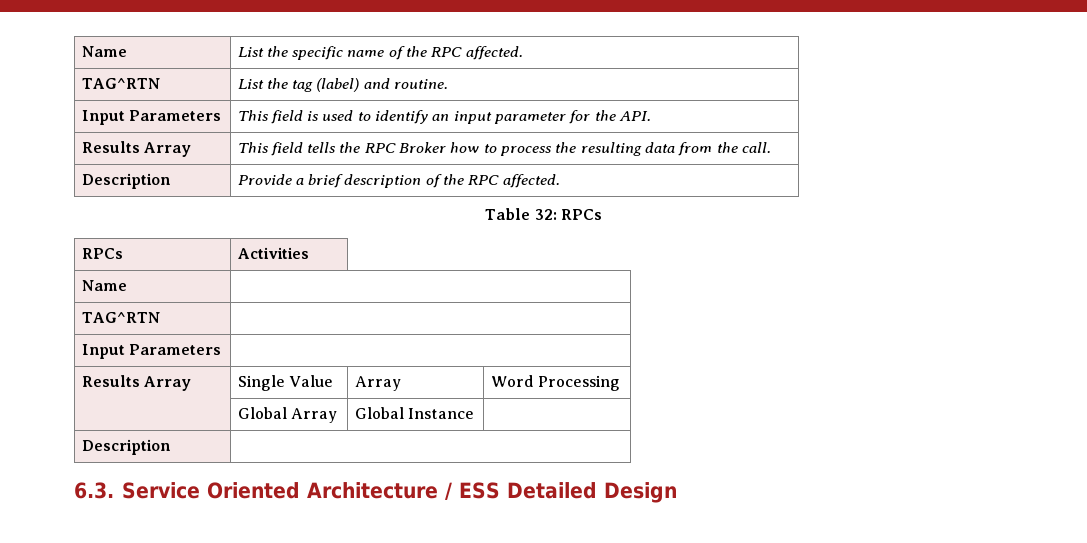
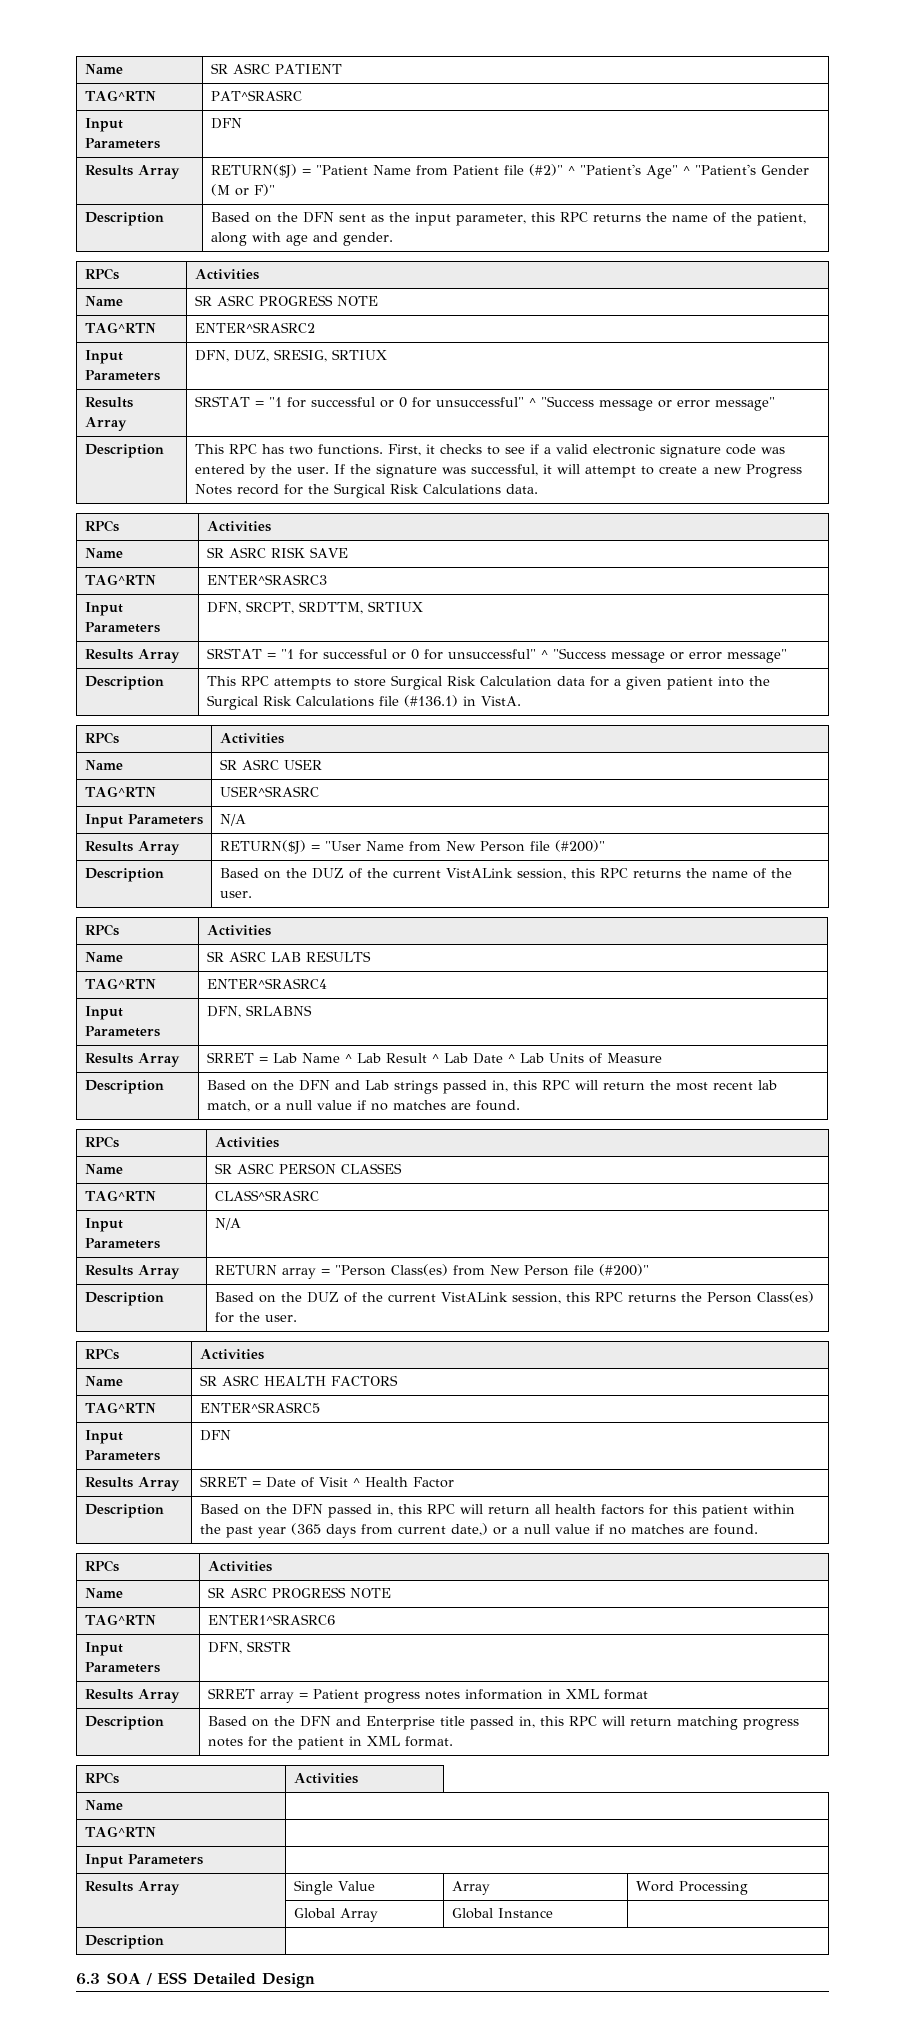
[81,46,127,57] [237,46,523,60] [81,78,160,89] [237,78,449,92] [81,110,221,125] [237,110,652,124] [81,141,191,157] [237,142,772,156] [81,173,171,189] [237,174,560,188] [485,208,602,220] Name | List the specific name of the RPC affected. // TAG^RTN | List the tag (label) and routine. // Input Parameters | This field is used to identify an input parameter for the API. // Results Array | This field tells the RPC Broker how to process the resulting data from the call. // Description | Provide a brief description of the RPC affected. // Table 32: RPCs -> [84,64,123,74] [210,63,342,74] [84,90,156,101] [210,90,302,101] [84,118,123,132] [84,138,160,149] [210,118,242,129] [84,165,180,179] [210,164,809,179] [210,184,275,196] [84,212,164,226] [210,212,806,226] [210,232,393,246] [84,268,119,280] [194,269,259,280] [84,296,123,306] [194,295,378,306] [84,322,156,333] [194,322,315,333] [84,350,123,364] [84,370,160,381] [194,349,387,362] [84,397,133,408] [84,417,127,431] [194,396,775,411] [84,444,164,458] [194,444,785,458] [194,464,802,478] [194,483,538,498] [84,520,119,532] [206,521,271,532] [84,548,123,558] [206,547,348,558] [84,574,156,585] [206,574,327,585] [84,602,123,616] [84,622,160,633] [206,601,423,614] [84,649,180,663] [206,648,787,663] [84,676,164,690] [206,675,770,690] [206,695,521,710] [84,732,119,744] [219,733,284,744] [84,760,123,770] [219,759,322,770] [84,786,156,797] [219,786,319,797] [84,814,203,828] [219,814,246,826] [84,841,180,855] [219,840,605,854] [84,868,164,882] [219,868,792,880] [219,891,252,898] [84,924,119,936] [206,925,271,936] [84,952,123,962] [206,951,371,962] [84,978,156,989] [206,978,327,989] [84,1006,123,1020] [84,1026,160,1037] [206,1005,312,1018] [84,1053,180,1067] [206,1052,662,1064] [84,1080,164,1094] [206,1080,777,1094] [206,1100,520,1112] [84,1136,119,1148] [214,1137,279,1148] [84,1164,123,1174] [214,1163,402,1174] [84,1190,156,1201] [214,1190,319,1201] [84,1218,123,1232] [84,1238,160,1249] [214,1218,241,1230] [84,1265,180,1279] [214,1264,649,1279] [84,1292,164,1306] [214,1291,814,1304] [214,1312,297,1323] [84,1348,119,1360] [199,1349,264,1360] [84,1376,123,1386] [199,1375,398,1386] [84,1402,156,1413] [199,1402,320,1413] [84,1430,123,1444] [84,1450,160,1461] [199,1430,231,1441] [84,1477,180,1491] [199,1476,454,1488] [84,1504,164,1518] [199,1504,795,1518] [199,1523,758,1538] [84,1560,119,1572] [207,1561,272,1572] [84,1588,123,1598] [207,1587,391,1598] [84,1614,156,1625] [207,1614,335,1625] [84,1642,123,1656] [84,1662,160,1673] [207,1641,291,1654] [84,1689,180,1703] [207,1688,648,1703] [84,1716,164,1730] [207,1716,799,1730] [207,1736,453,1750] Name | SR ASRC PATIENT // TAG^RTN | PAT^SRASRC // Input Parameters | DFN // Results Array | RETURN($J) = "Patient Name from Patient file (#2)" ^ "Patient's Age" ^ "Patient's Gender (M or F)" // Description | Based on the DFN sent as the input parameter, this RPC returns the name of the patient, along with age and gender. // RPCs | Activities // Name | SR ASRC PROGRESS NOTE // TAG^RTN | ENTER^SRASRC2 // Input Parameters | DFN, DUZ, SRESIG, SRTIUX // Results Array | SRSTAT = "1 for successful or 0 for unsuccessful" ^ "Success message or error message" // Description | This RPC has two functions. First, it checks to see if a valid electronic signature code was entered by the user. If the signature was successful, it will attempt to create a new Progress Notes record for the Surgical Risk Calculations data. // RPCs | Activities // Name | SR ASRC RISK SAVE // TAG^RTN | ENTER^SRASRC3 // Input Parameters | DFN, SRCPT, SRDTTM, SRTIUX // Results Array | SRSTAT = "1 for successful or 0 for unsuccessful" ^ "Success message or error message" // Description | This RPC attempts to store Surgical Risk Calculation data for a given patient into the Surgical Risk Calculations file (#136.1) in VistA. // RPCs | Activities // Name | SR ASRC USER // TAG^RTN | USER^SRASRC // Input Parameters | N/A // Results Array | RETURN($J) = "User Name from New Person file (#200)" // Description | Based on the DUZ of the current VistALink session, this RPC returns the name of the user. // RPCs | Activities // Name | SR ASRC LAB RESULTS // TAG^RTN | ENTER^SRASRC4 // Input Parameters | DFN, SRLABNS // Results Array | SRRET = Lab Name ^ Lab Result ^ Lab Date ^ Lab Units of Measure // Description | Based on the DFN and Lab strings passed in, this RPC will return the most recent lab match, or a null value if no matches are found. // RPCs | Activities // Name | SR ASRC PERSON CLASSES // TAG^RTN | CLASS^SRASRC // Input Parameters | N/A // Results Array | RETURN array = "Person Class(es) from New Person file (#200)" // Description | Based on the DUZ of the current VistALink session, this RPC returns the Person Class(es) for the user. // RPCs | Activities // Name | SR ASRC HEALTH FACTORS // TAG^RTN | ENTER^SRASRC5 // Input Parameters | DFN // Results Array | SRRET = Date of Visit ^ Health Factor // Description | Based on the DFN passed in, this RPC will return all health factors for this patient within the past year (365 days from current date,) or a null value if no matches are found. // RPCs | Activities // Name | SR ASRC PROGRESS NOTE // TAG^RTN | ENTER1^SRASRC6 // Input Parameters | DFN, SRSTR // Results Array | SRRET array = Patient progress notes information in XML format // Description | Based on the DFN and Enterprise title passed in, this RPC will return matching progress notes for the patient in XML format.
[74,482,438,499] 6.3. Service Oriented Architecture -> [76,1972,142,1985] 6.3 SOA

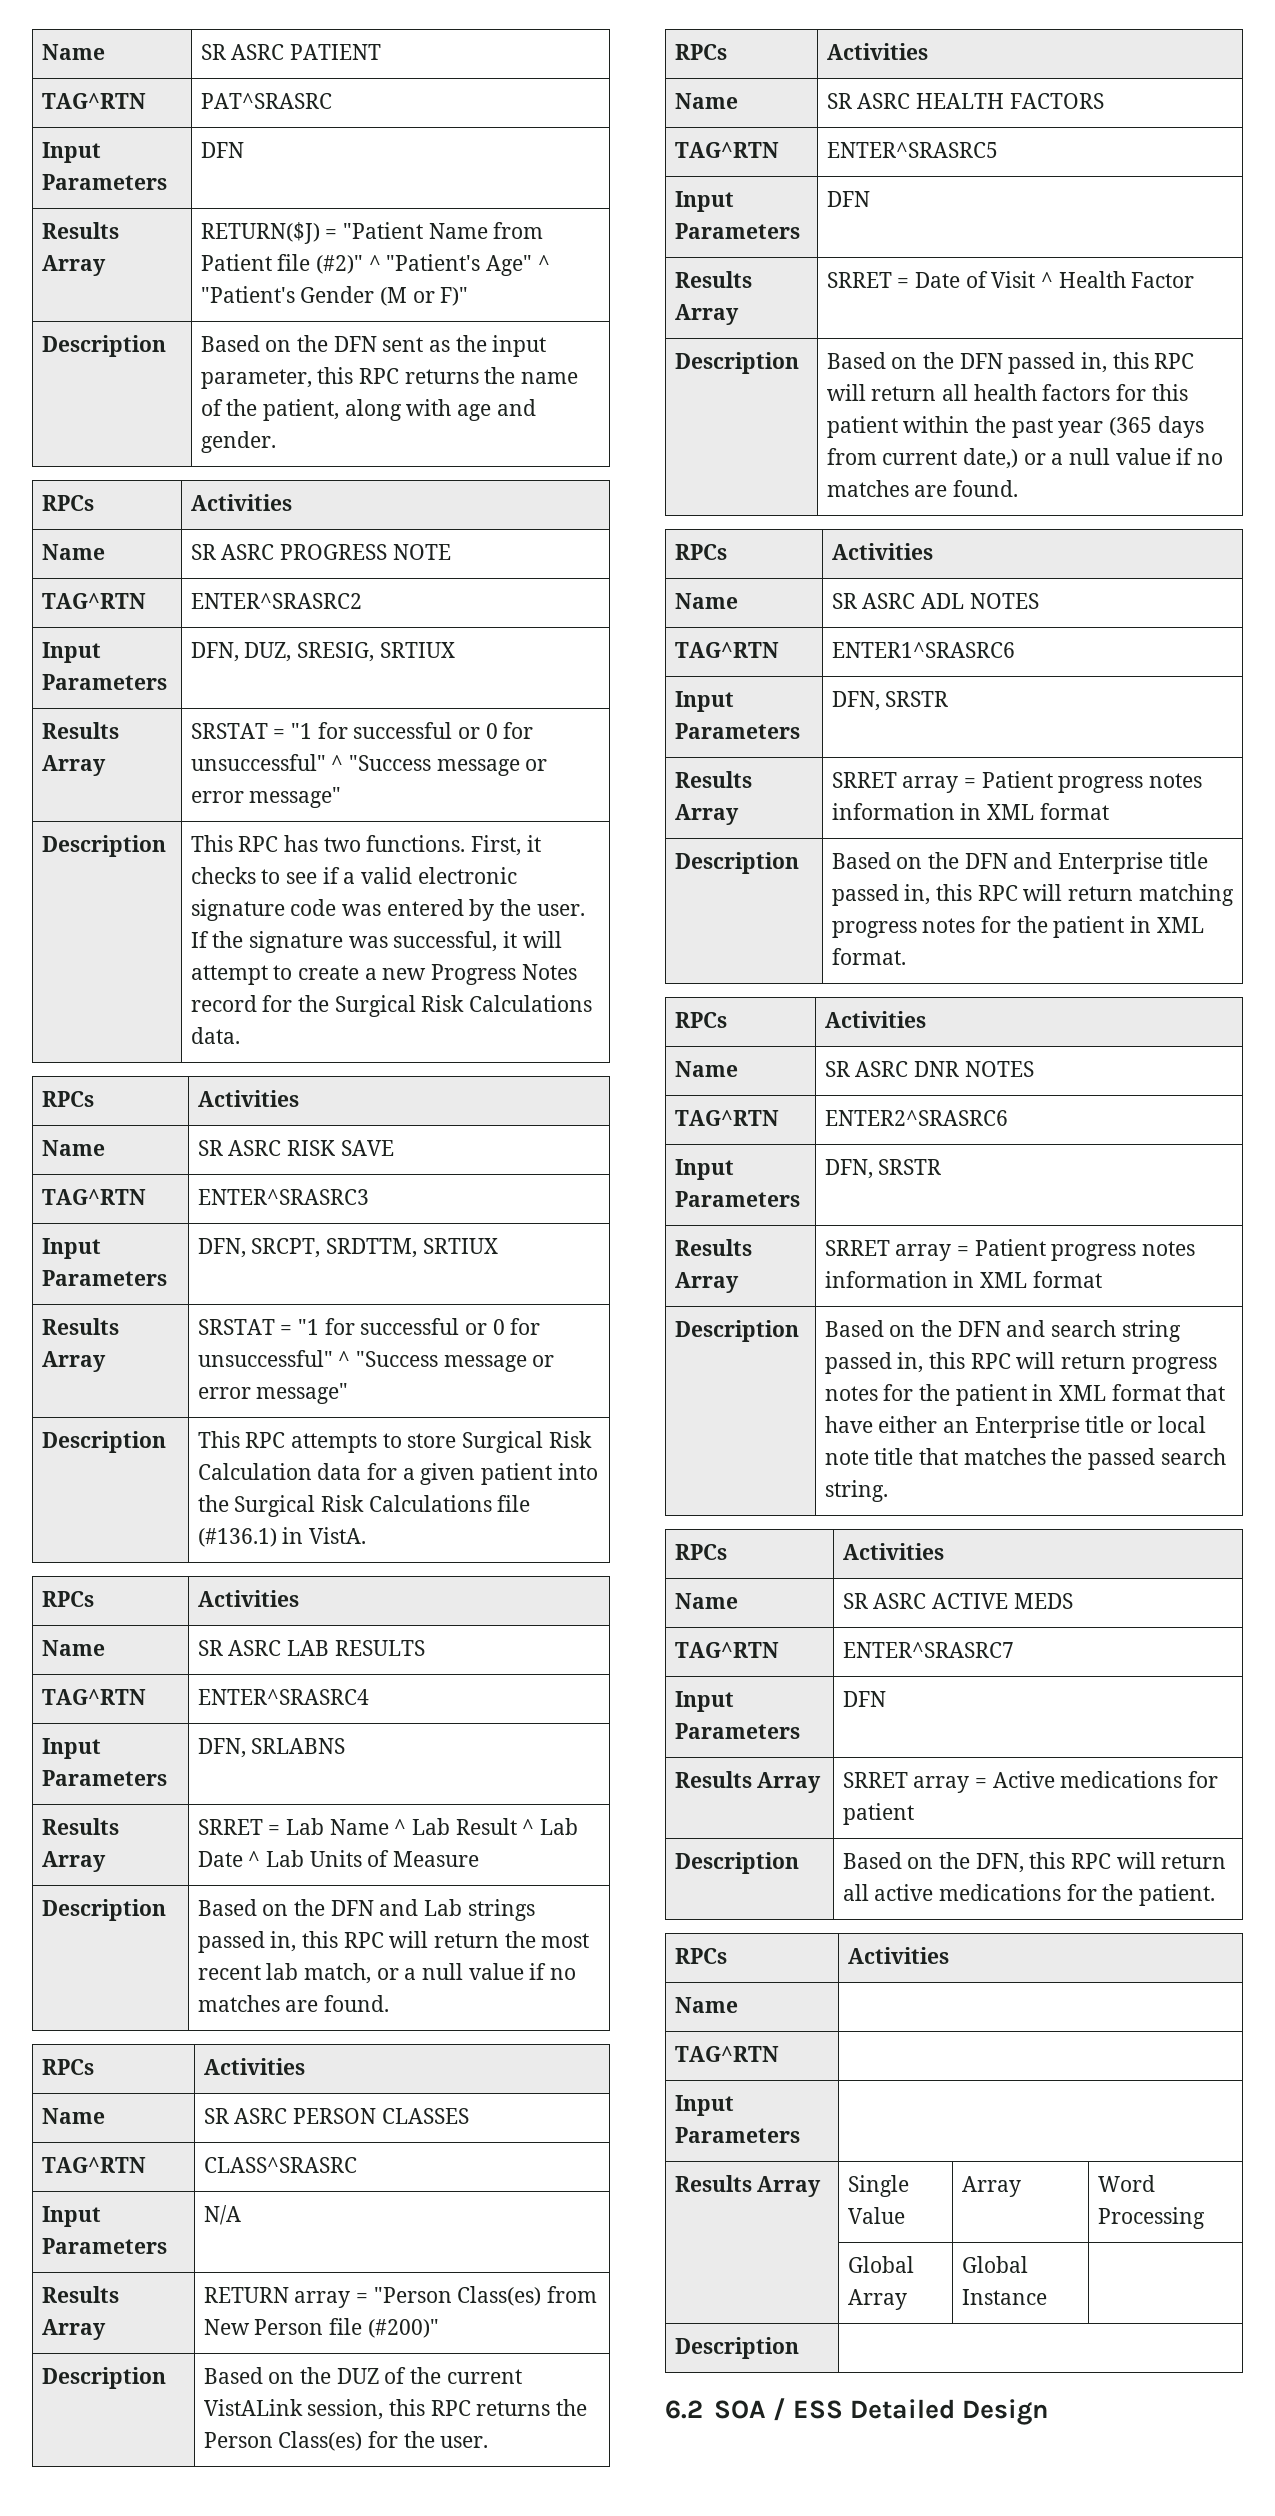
[84,760,123,770] [219,759,322,770] [84,786,156,797] [219,786,319,797] [84,814,203,828] [219,814,246,826] [84,841,180,855] [219,840,605,854] [84,868,164,882] [219,868,792,880] [219,891,252,898] [84,924,119,936] [206,925,271,936] // Name | SR ASRC USER // TAG^RTN | USER^SRASRC // Input Parameters | N/A // Results Array | RETURN($J) = "User Name from New Person file (#200)" // Description | Based on the DUZ of the current VistALink session, this RPC returns the name of the user. // RPCs | Activities -> (299, 1598) none
[271,1587,391,1598] PROGRESS NOTE -> [921,593,1039,609] ADL NOTES
(358, 1778) none -> [674,1061,738,1077] [824,1061,1034,1077] [674,1110,779,1126] [824,1110,1008,1126] [674,1159,734,1180] [674,1191,800,1207] [824,1159,942,1179] [674,1239,752,1256] [674,1272,739,1293] [824,1239,1196,1261] [824,1271,1102,1288] [674,1320,799,1342] [824,1320,1181,1342] [824,1352,1217,1374] [824,1384,1226,1406] [824,1416,1206,1438] [824,1448,1226,1470] [824,1480,888,1502] [674,1544,727,1560] [842,1543,944,1560] [674,1593,738,1609] [842,1593,1073,1609] [674,1642,779,1658] [842,1642,1014,1658] [674,1691,734,1712] [674,1723,800,1739] [842,1691,886,1707] [674,1771,822,1793] [842,1771,1219,1793] [842,1803,914,1825] [674,1852,799,1874] [842,1852,1227,1873] [842,1884,1216,1906] [674,1948,727,1964] [847,1947,949,1964] // Name | SR ASRC DNR NOTES // TAG^RTN | ENTER2^SRASRC6 // Input Parameters | DFN, SRSTR // Results Array | SRRET array = Patient progress notes information in XML format // Description | Based on the DFN and search string passed in, this RPC will return progress notes for the patient in XML format that have either an Enterprise title or local note title that matches the passed search string. // RPCs | Activities // Name | SR ASRC ACTIVE MEDS // TAG^RTN | ENTER^SRASRC7 // Input Parameters | DFN // Results Array | SRRET array = Active medications for patient // Description | Based on the DFN, this RPC will return all active medications for the patient. // RPCs | Activities
[76,1973,100,1985] 6.3 -> [665,2400,703,2419] 6.2

